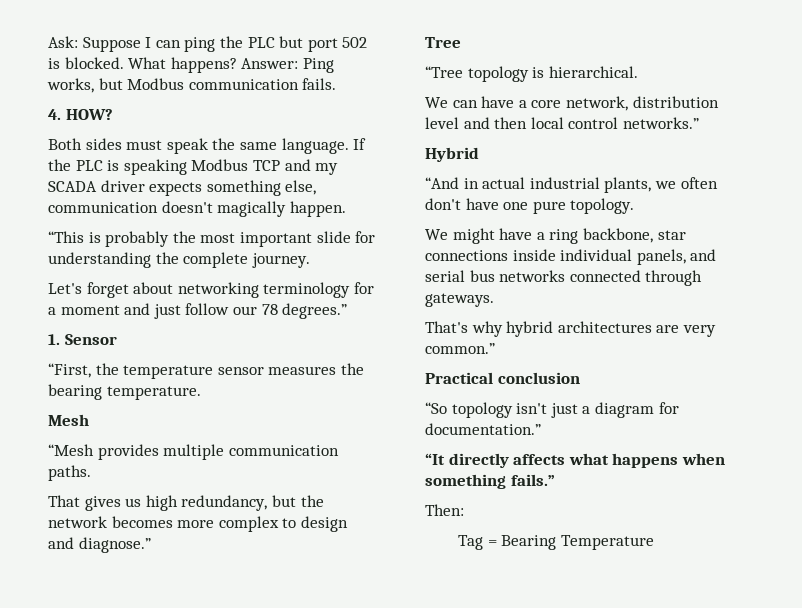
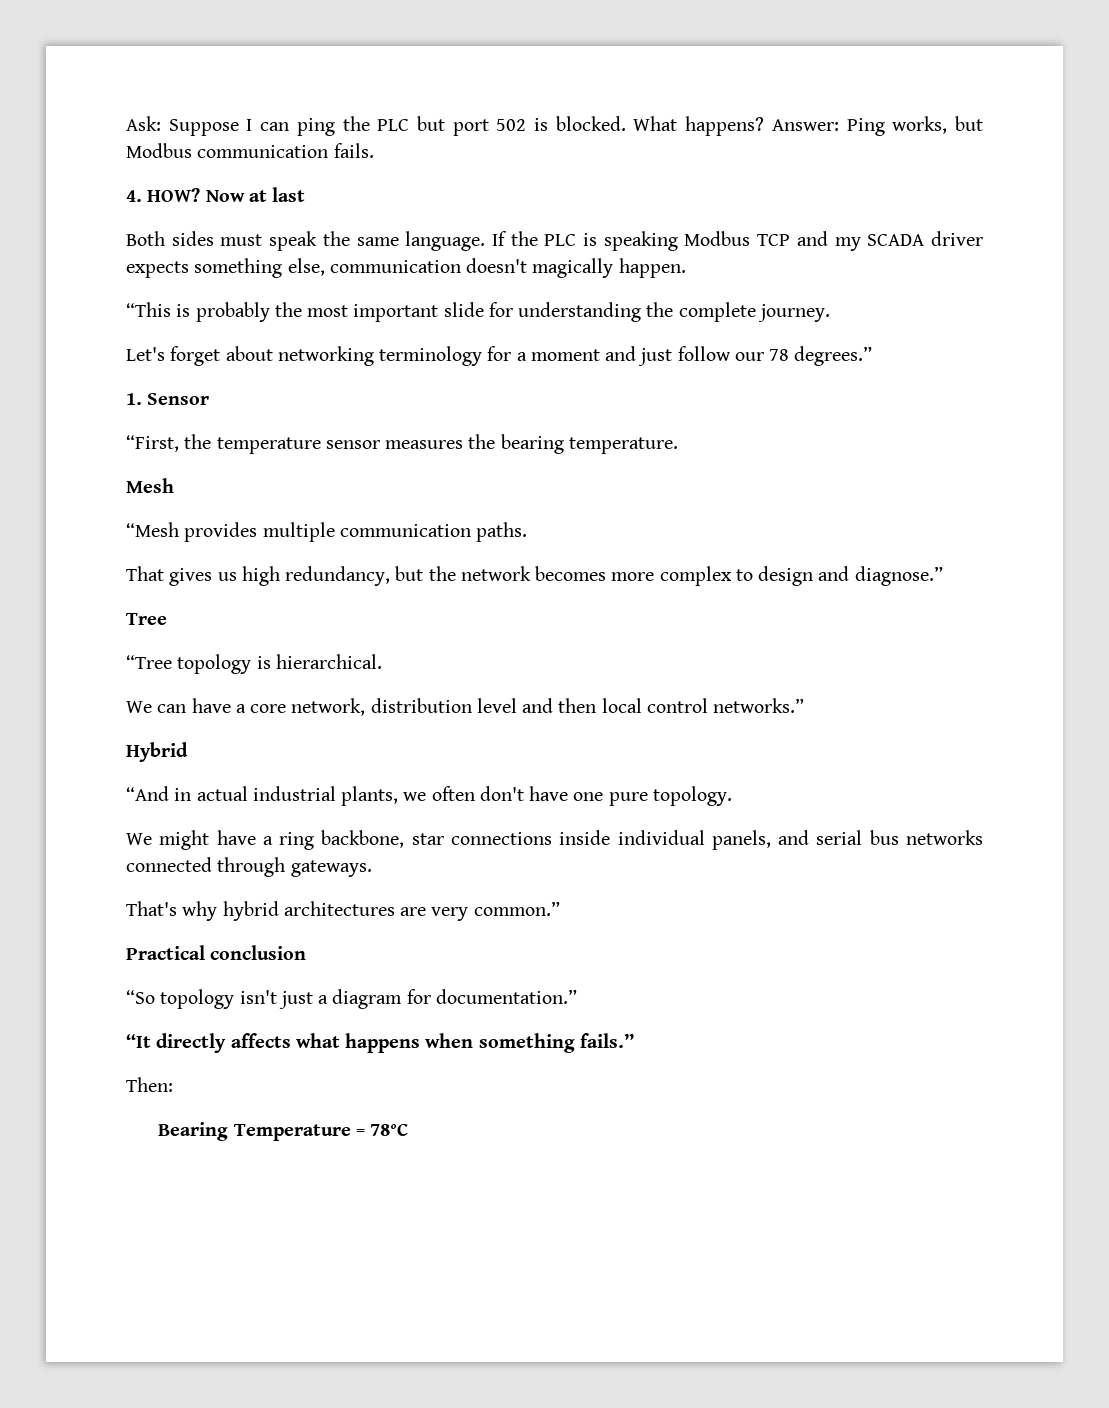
(113, 114) none -> [205,187,306,202] Now at last
[458,535,655,550] Tag = Bearing Temperature -> [158,1122,409,1141] Bearing Temperature = 78°C

